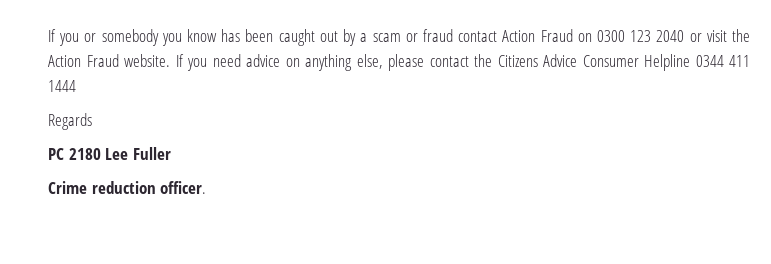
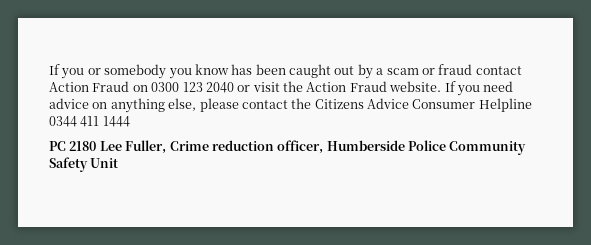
[48,113,92,130] // Regards -> (130, 121) none
[132,147,171,160] Fuller // -> [125,140,167,154] Fuller,
[160,181,207,194] officer. -> [277,140,527,155] [49,157,119,172] officer, Humberside Police Community Safety Unit

